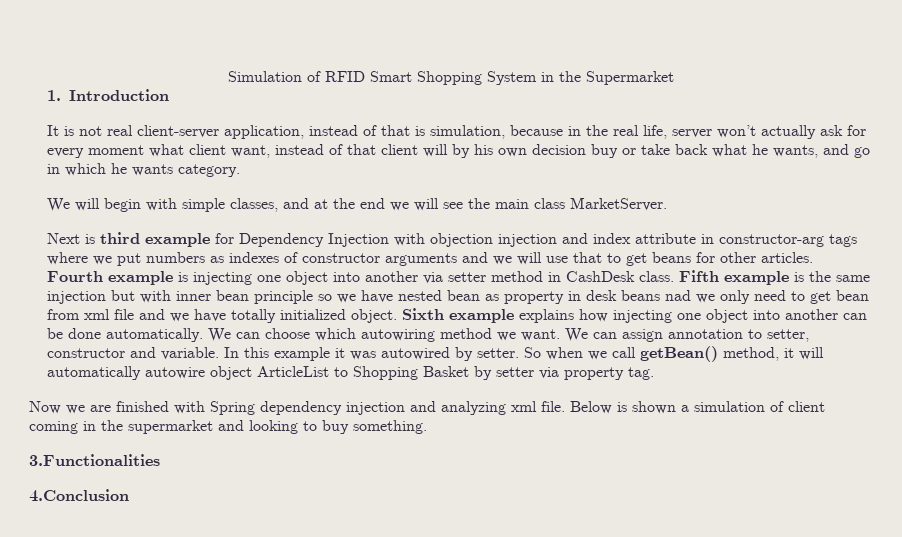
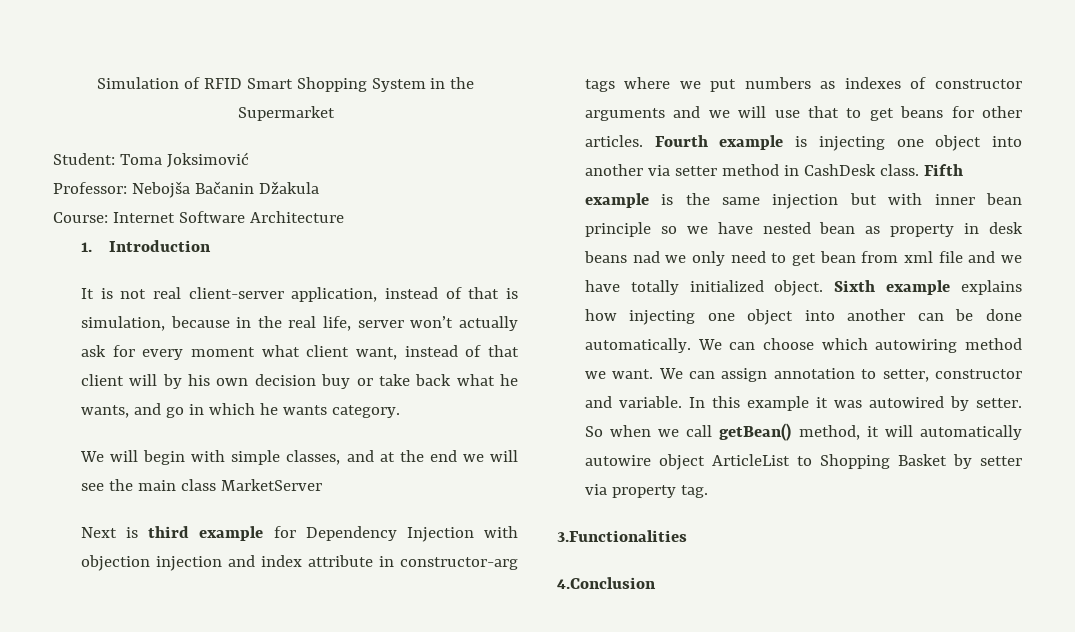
(674, 78) none -> [53,152,249,168] [53,181,319,198] [53,211,344,223] // Student: Toma Joksimović // Professor: Nebojša Bačanin Džakula // Course: Internet Software Architecture
[570,197,668,211] MarketServer. -> [220,479,322,491] MarketServer
[29,401,825,415] [29,420,427,434] // Now we are finished with Spring dependency injection and analyzing xml file. Below is shown a simulation of client coming in the supermarket and looking to buy something. -> (708, 491) none

